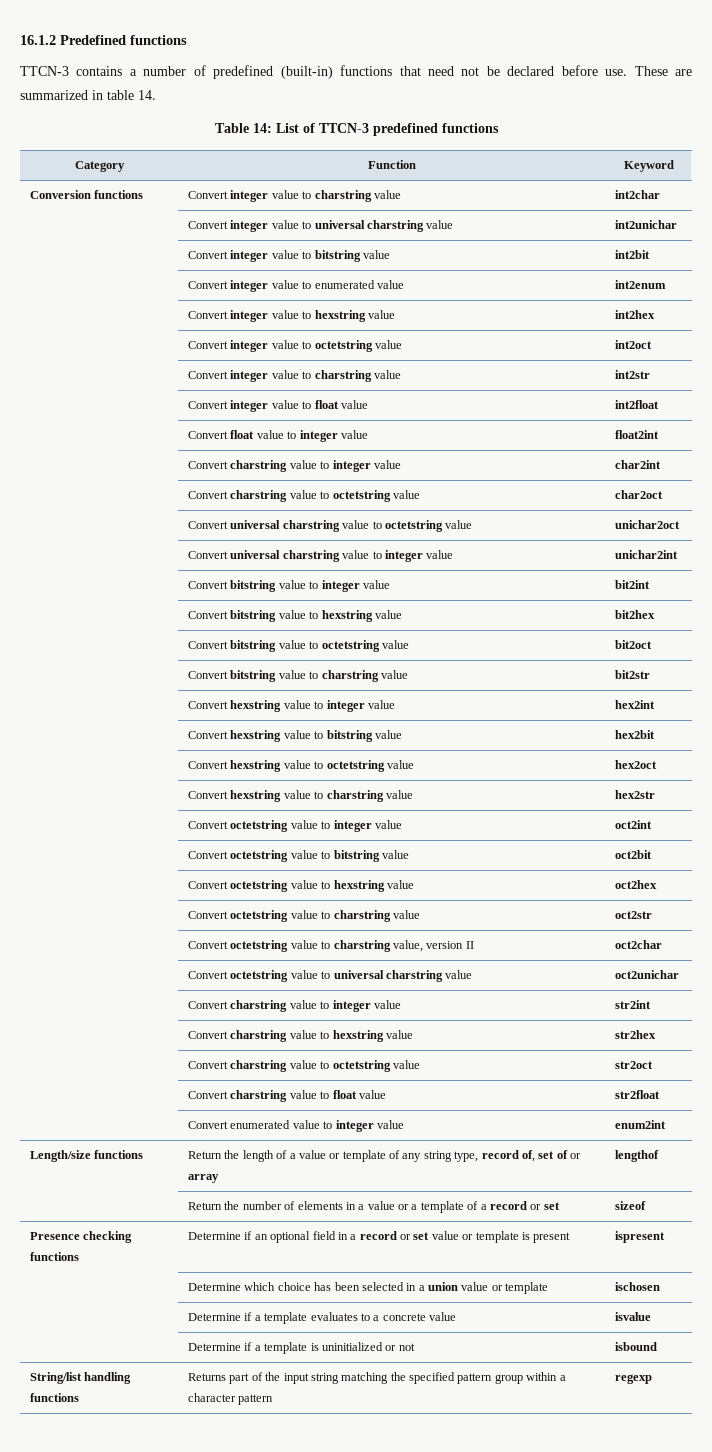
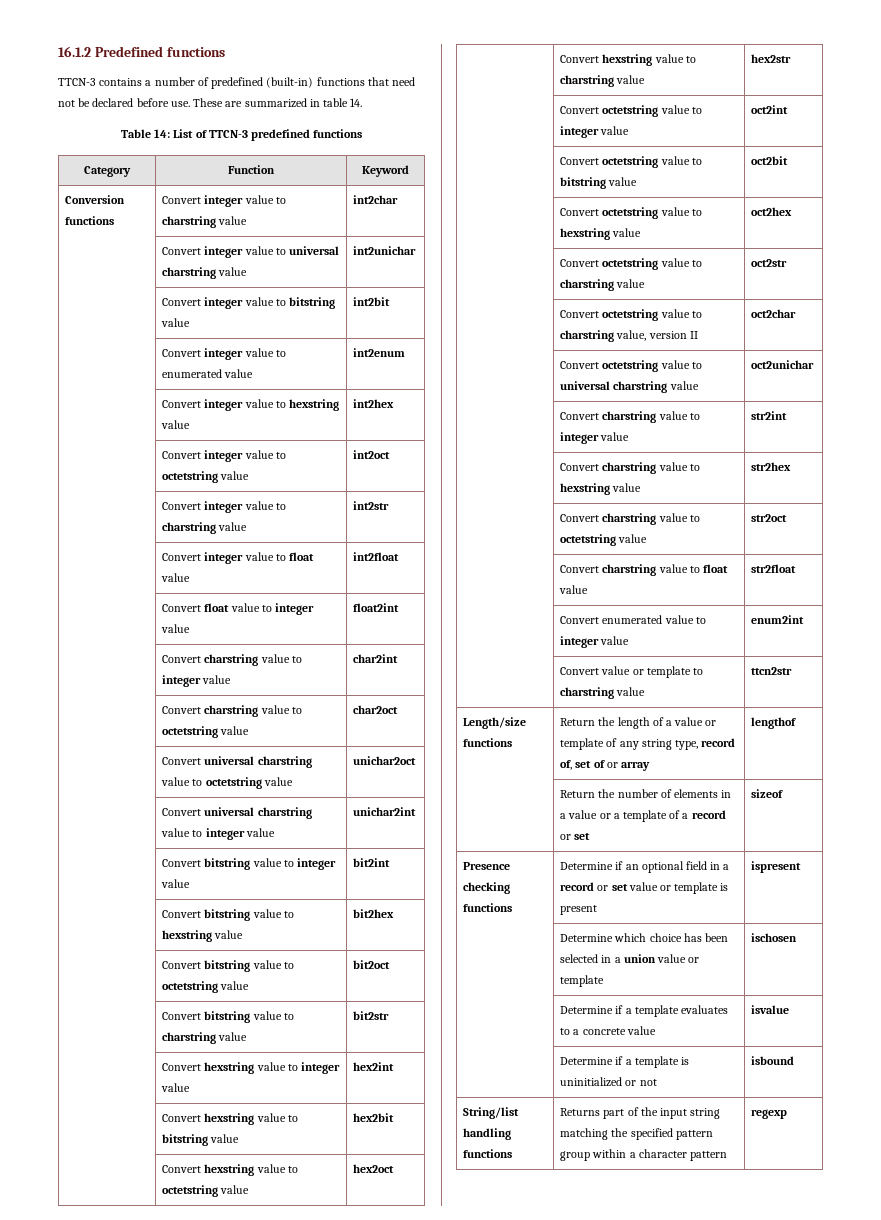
(667, 1124) none -> [560,666,703,678] [560,687,646,699] [751,667,793,675] // | Convert value or template to charstring value | ttcn2str

